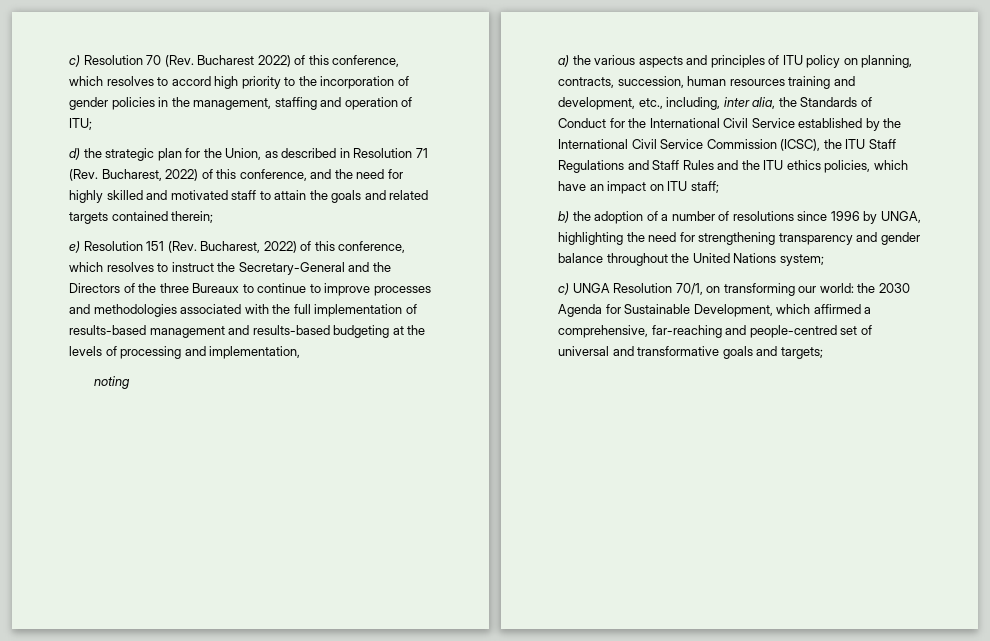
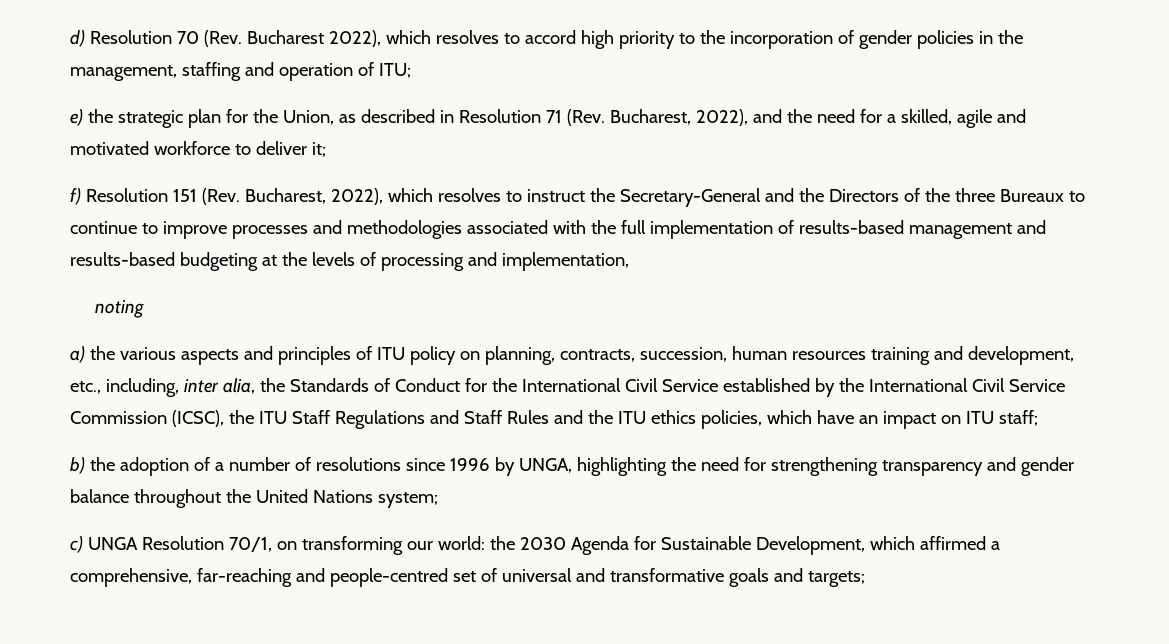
[69,55,80,67] c) -> [70,30,85,47] d)
[257,55,400,67] 2022) of this conference, -> [328,30,381,47] 2022),
[69,148,80,160] d) -> [70,109,83,126] e)
[165,169,403,181] [69,190,429,203] [69,211,214,224] [69,241,406,253] 2022) of this conference, and the need for highly skilled and motivated staff to attain the goals and related targets contained therein; // e) Resolution 151 (Rev. Bucharest, 2022) of this conference, -> [695,109,1026,128] [70,141,326,157] [70,188,383,205] 2022), and the need for a skilled, agile and motivated workforce to deliver it; // f) Resolution 151 (Rev. Bucharest, 2022),

